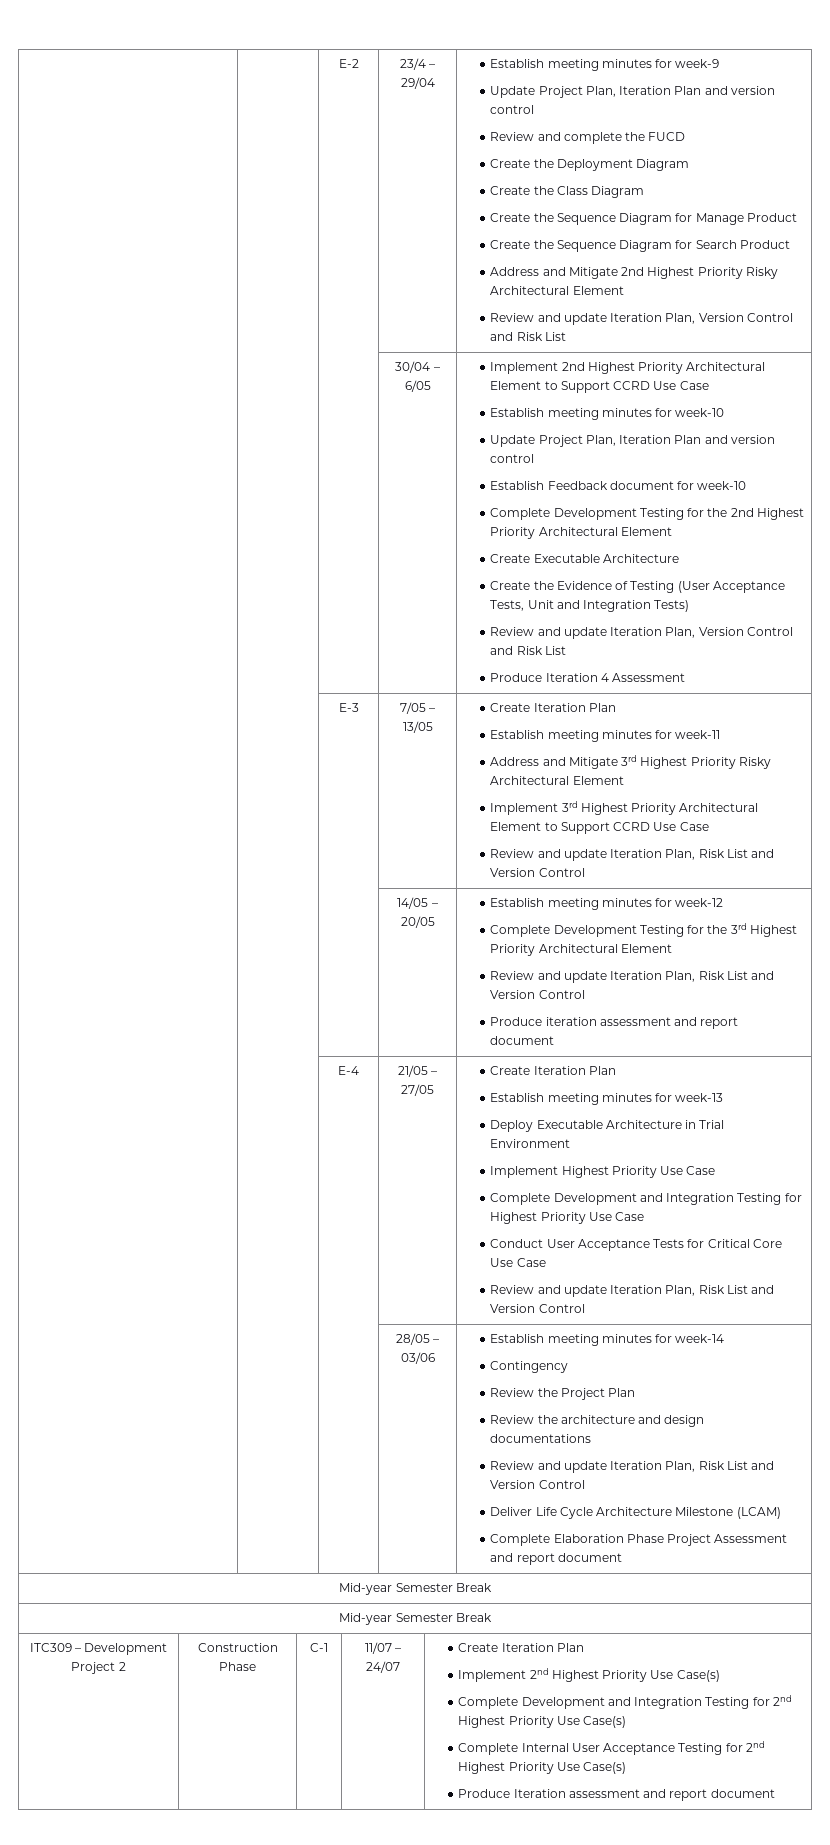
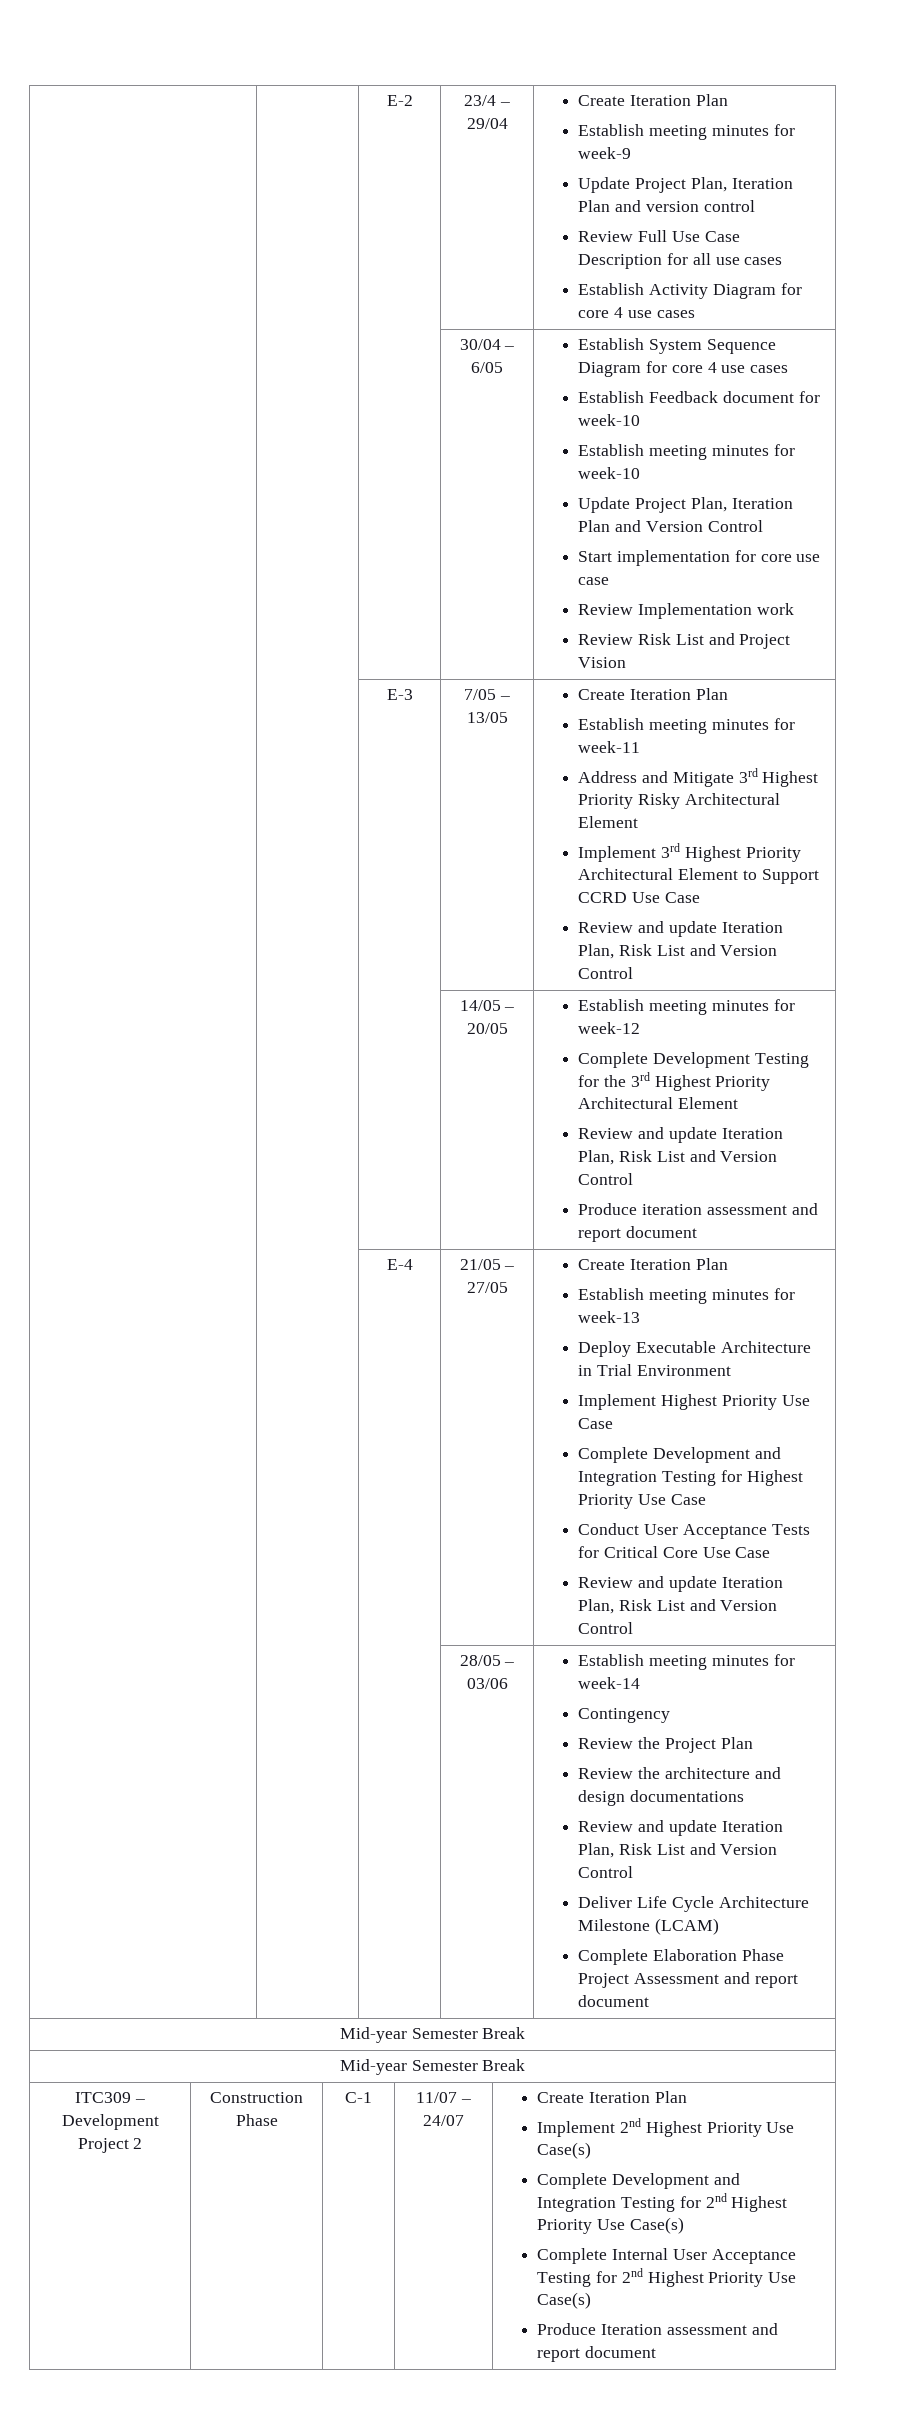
(435, 83) none -> [578,94,728,106] Create Iteration Plan //
[537,132,686,144] [490,159,690,171] [490,186,645,198] [490,213,797,225] [490,240,790,252] [490,267,778,279] [490,286,624,295] [490,313,793,325] [490,332,566,341] [395,361,440,373] [404,380,431,392] [490,362,766,374] [490,381,709,393] and complete the FUCD // Create the Deployment Diagram // Create the Class Diagram // Create the Sequence Diagram for Manage Product // Create the Sequence Diagram for Search Product // Address and Mitigate 2nd Highest Priority Risky Architectural Element // Review and update Iteration Plan, Version Control and Risk List // | | | 30/04 – 6/05 | Implement 2nd Highest Priority Architectural Element to Support CCRD Use Case -> [638,230,740,242] [578,253,783,269] [578,283,802,299] [578,307,695,318] [459,339,515,350] [471,362,503,373] [578,338,776,354] [578,361,789,377] [578,391,820,403] [578,414,641,426] Full Use Case Description for all use cases // Establish Activity Diagram for core 4 use cases // | | | 30/04 – 6/05 | Establish System Sequence Diagram for core 4 use cases // Establish Feedback document for week-10
[730,435,775,444] [490,454,535,463] [490,481,747,490] [490,508,804,520] [490,527,672,539] [490,554,679,563] [490,581,785,593] [490,600,690,612] [490,627,793,639] [490,646,566,655] [490,673,686,682] version control // Establish Feedback document for week-10 // Complete Development Testing for the 2nd Highest Priority Architectural Element // Create Executable Architecture // Create the Evidence of Testing (User Acceptance Tests, Unit and Integration Tests) // Review and update Iteration Plan, Version Control and Risk List // Produce Iteration 4 Assessment -> [645,520,763,532] [578,550,821,566] [578,577,610,585] [578,603,794,619] [578,633,791,649] [578,657,627,668] Version Control // Start implementation for core use case // Review Implementation work // Review Risk List and Project Vision

